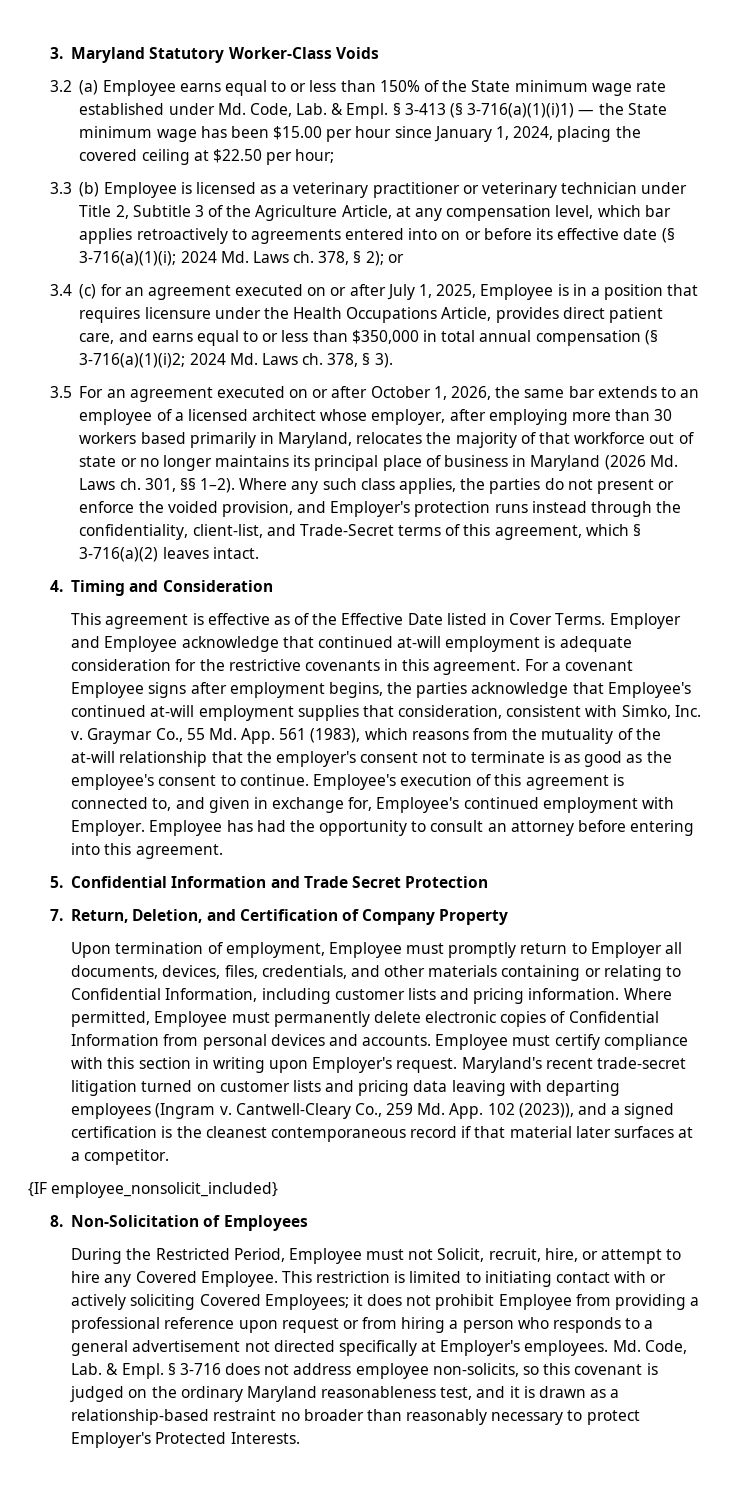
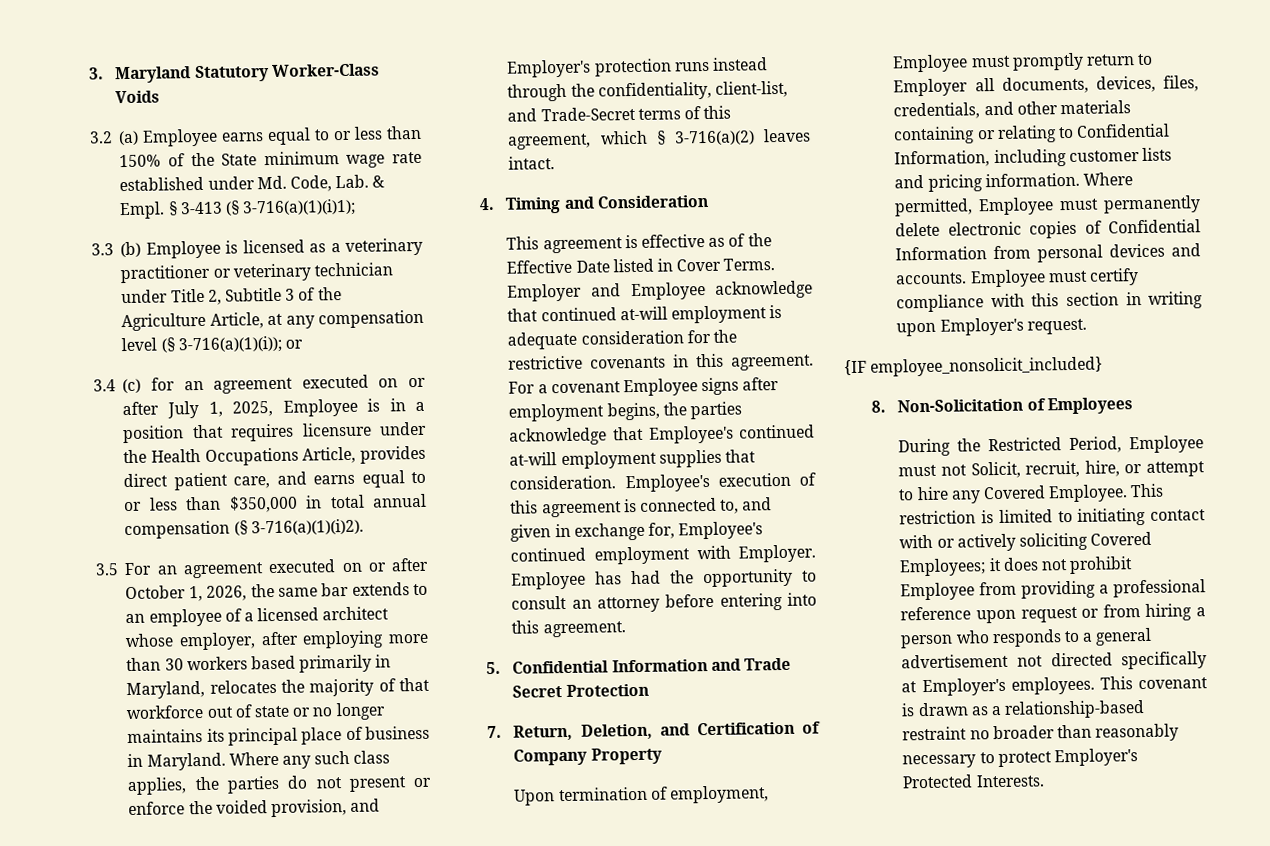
[467,103,667,118] [79,126,641,142] [79,149,335,165] 3-716(a)(1)(i)1) — the State minimum wage has been $15.00 per hour since January 1, 2024, placing the covered ceiling at $22.50 per hour; -> [242,198,357,217] 3-716(a)(1)(i)1);
[555,205,671,219] [79,228,675,244] [79,251,384,266] level, which bar applies retroactively to agreements entered into on or before its effective date (§ 3-716(a)(1)(i); 2024 Md. Laws ch. 378, § 2); -> [121,335,282,354] level (§ 3-716(a)(1)(i));
[79,353,393,368] 3-716(a)(1)(i)2; 2024 Md. Laws ch. 378, § 3). -> [250,518,364,536] 3-716(a)(1)(i)2).
[530,455,678,471] [79,478,236,493] Maryland (2026 Md. Laws ch. 301, §§ 1–2). -> [146,752,226,771] Maryland.
[398,705,701,719] [71,728,661,744] [71,751,672,767] [71,774,309,790] consideration, consistent with Simko, Inc. v. Graymar Co., 55 Md. App. 561 (1983), which reasons from the mutuality of the at-will relationship that the employer's consent not to terminate is as good as the employee's consent to continue. -> [509,475,617,490] consideration.
[461,1057,687,1073] [71,1080,621,1096] [71,1103,675,1119] [71,1126,694,1142] [71,1149,170,1165] Maryland's recent trade-secret litigation turned on customer lists and pricing data leaving with departing employees (Ingram v. Cantwell-Cleary Co., 259 Md. App. 102 (2023)), and a signed certification is the cleanest contemporaneous record if that material later surfaces at a competitor. -> (1087, 326) none
[612,1340,687,1354] [71,1363,658,1379] [70,1386,520,1402] Md. Code, Lab. & Empl. § 3-716 does not address employee non-solicits, so this covenant is judged on the ordinary Maryland reasonableness test, and it -> [1099,676,1208,690] This covenant

